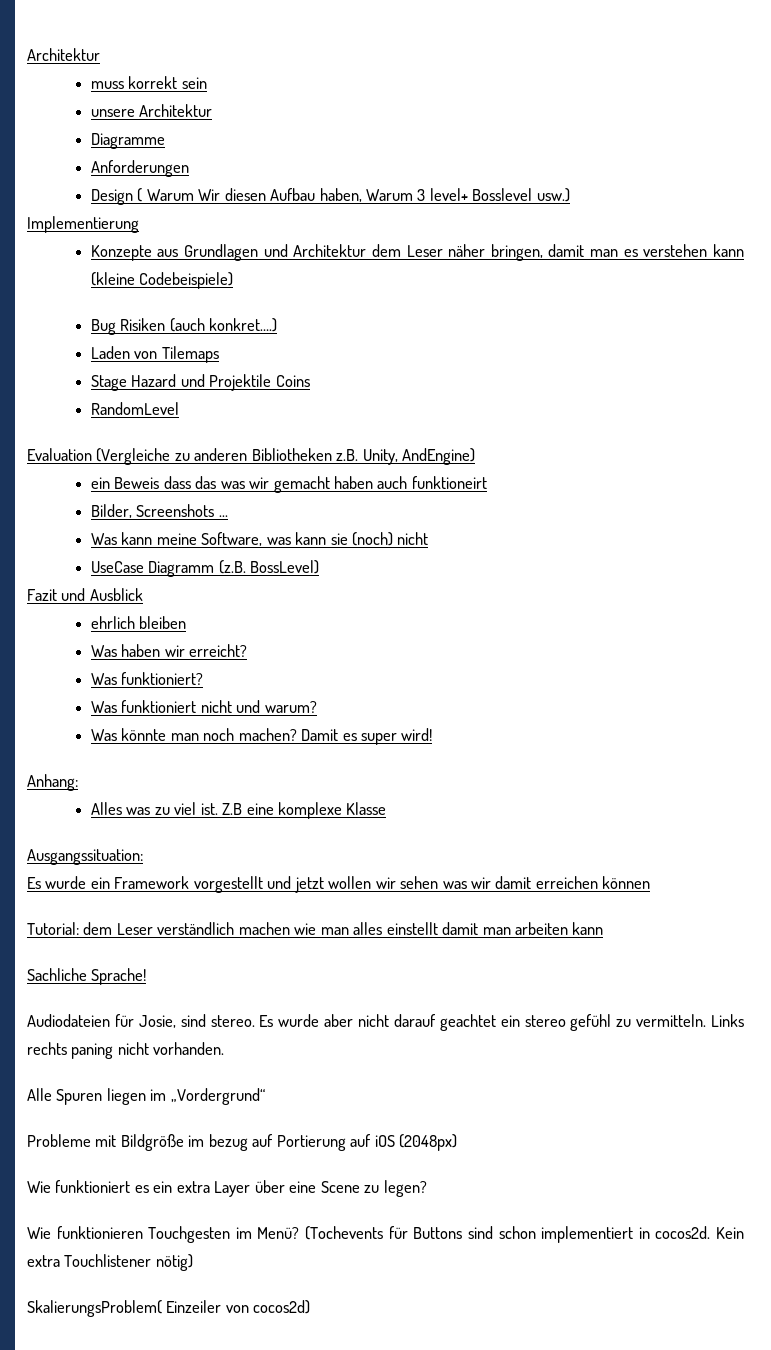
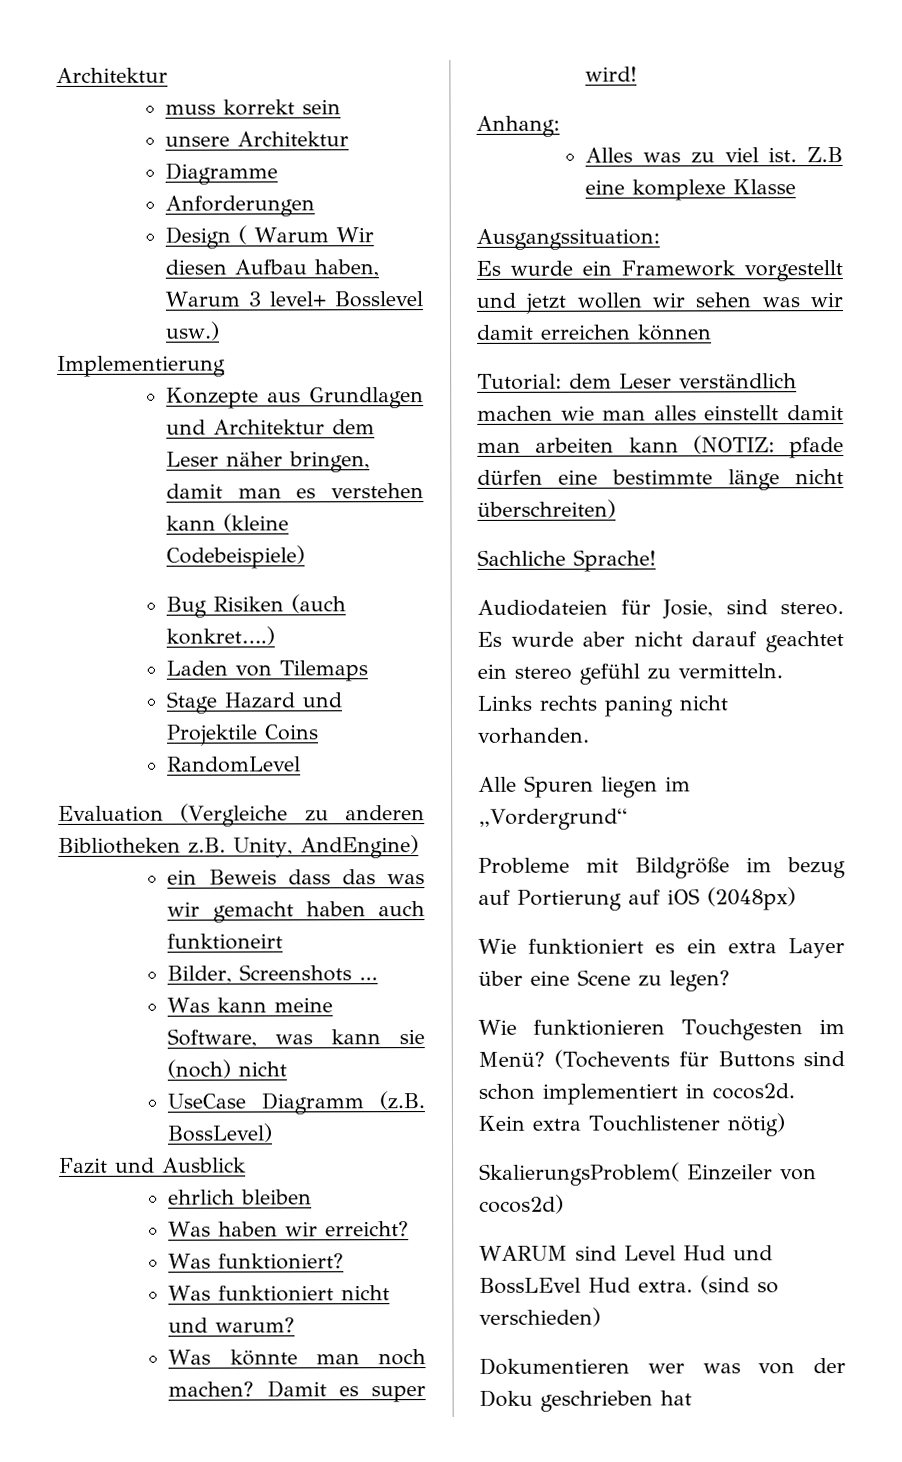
(604, 928) none -> [692,435,844,459] [477,469,844,491] [477,499,616,519] (NOTIZ: pfade dürfen eine bestimmte länge nicht überschreiten)
(311, 1307) none -> [479,1245,773,1261] [479,1275,779,1295] [479,1307,601,1327] [479,1357,846,1375] [479,1389,692,1412] // WARUM sind Level Hud und BossLEvel Hud extra. (sind so verschieden) // Dokumentieren wer was von der Doku geschrieben hat

